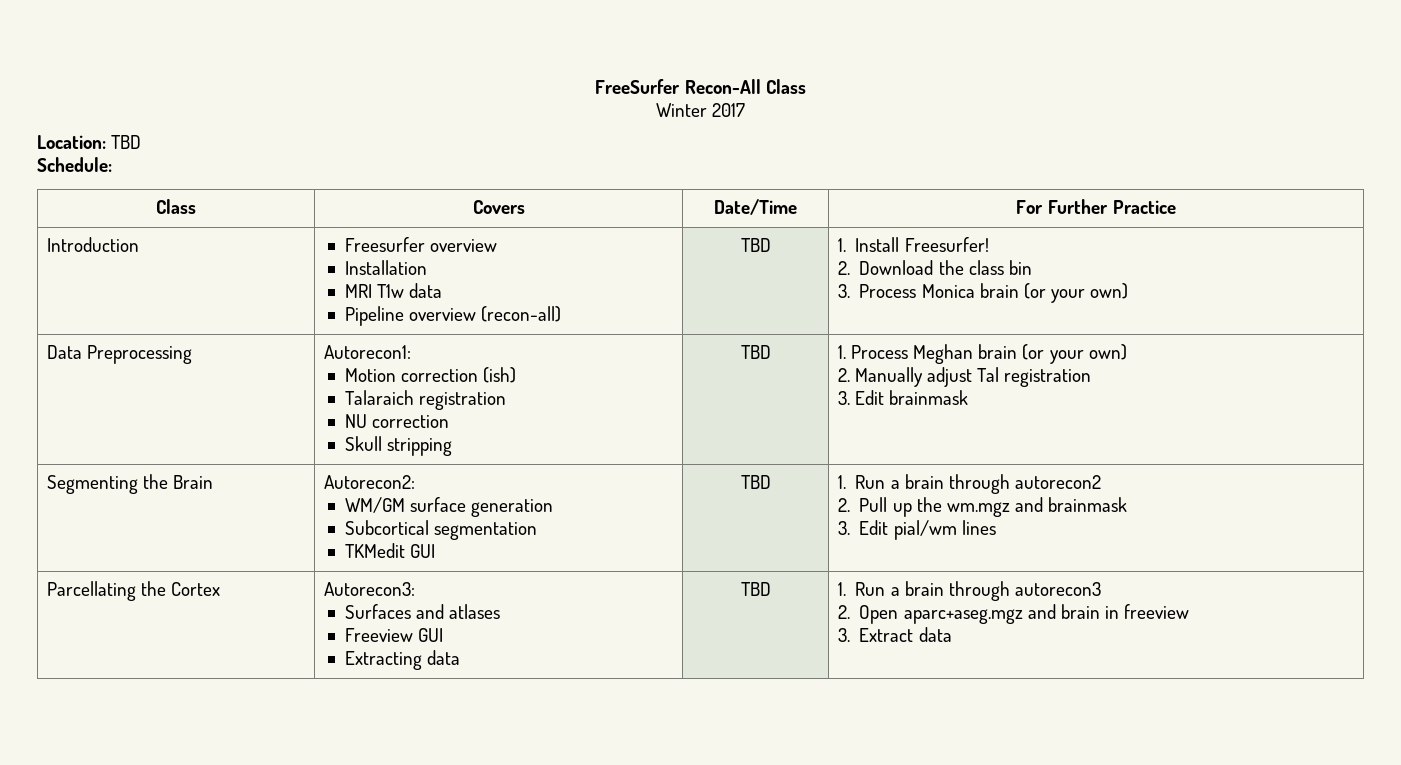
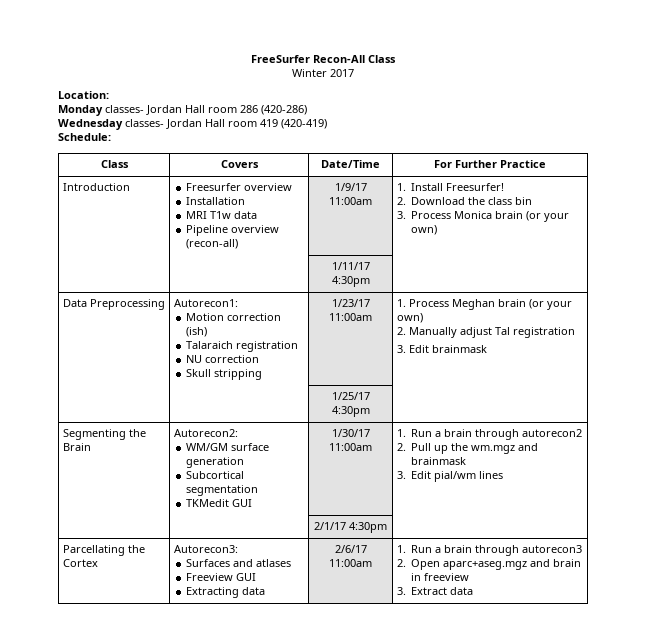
[111,135,142,149] TBD -> [58,105,307,116] [58,119,327,130] // Monday classes- Jordan Hall room 286 (420-286) // Wednesday classes- Jordan Hall room 419 (420-419)
[740,238,771,252] TBD -> [334,183,367,191] [329,197,372,205] 1/9/17 11:00am
(1129, 291) none -> [331,262,370,270] [331,276,370,287] // | | 1/11/17 4:30pm |
[740,345,771,359] TBD -> [331,299,370,307] [329,313,372,321] 1/23/17 11:00am
(969, 397) none -> [331,392,370,400] [331,406,370,417] // | | 1/25/17 4:30pm |
[740,475,771,489] TBD -> [331,429,370,437] [329,443,372,451] 1/30/17 11:00am
(996, 527) none -> [314,522,387,533] // | | 2/1/17 4:30pm |
[740,582,771,596] TBD -> [334,545,367,553] [329,559,372,567] 2/6/17 11:00am

